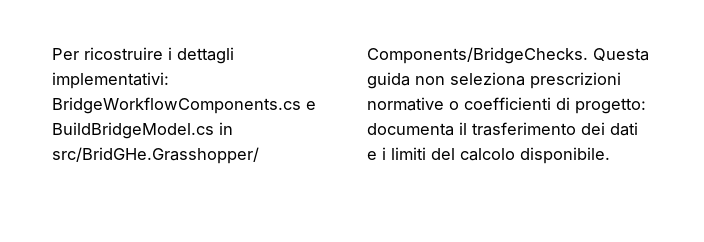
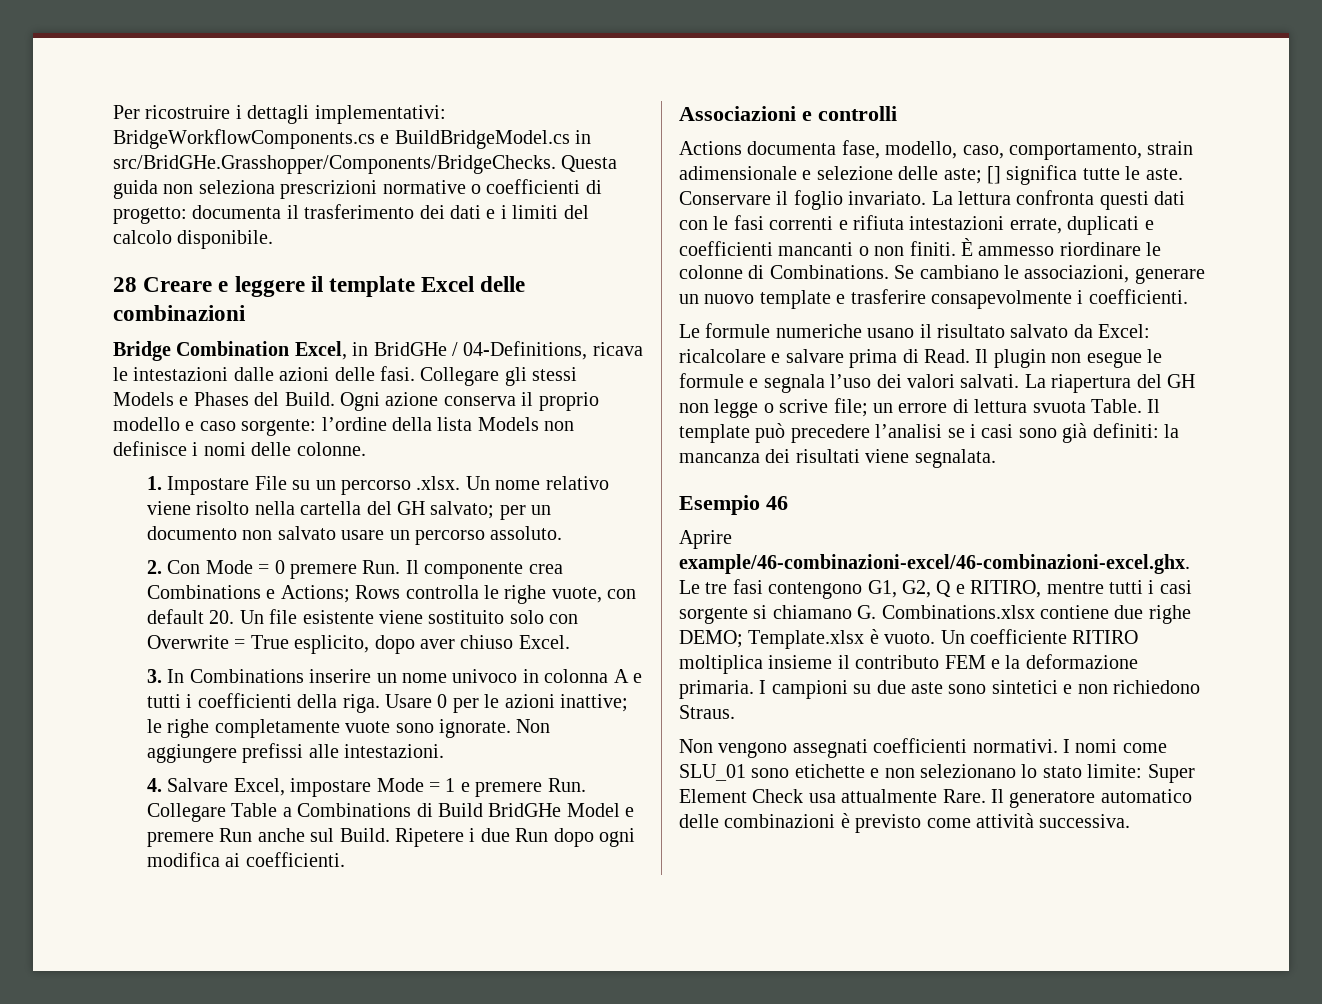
(610, 155) none -> [113,276,526,297] [113,305,246,321] [113,341,643,361] [113,366,578,386] [113,392,599,411] [113,417,575,436] [113,441,366,456] [147,476,609,495] [147,501,552,520] [147,526,563,545] [147,560,563,579] [147,585,637,604] [147,609,579,624] [147,635,570,654] [147,669,643,683] [147,693,629,713] [147,719,551,738] [147,743,445,763] [147,778,586,797] [147,803,635,822] [147,828,636,847] [147,852,345,867] [679,106,897,121] [679,140,1194,160] [679,165,1183,185] [679,190,1186,210] [679,215,1154,235] [679,238,1162,256] [679,265,1205,284] [679,289,1188,309] [679,323,1151,338] [679,349,1162,368] [679,373,1195,393] [679,398,1161,418] [679,423,1179,443] [679,449,996,468] [679,495,788,515] [679,530,732,549] [679,554,1190,574] [679,579,1192,599] [679,605,1191,624] [679,629,1139,649] [679,654,1138,674] [679,680,1200,699] [679,705,735,719] [679,738,1167,758] [679,764,1195,783] [679,789,1192,808] [679,813,1131,833] // 28 Creare e leggere il template Excel delle combinazioni // Bridge Combination Excel, in BridGHe / 04-Definitions, ricava le intestazioni dalle azioni delle fasi. Collegare gli stessi Models e Phases del Build. Ogni azione conserva il proprio modello e caso sorgente: l’ordine della lista Models non definisce i nomi delle colonne. // 1. Impostare File su un percorso .xlsx. Un nome relativo viene risolto nella cartella del GH salvato; per un documento non salvato usare un percorso assoluto. // 2. Con Mode = 0 premere Run. Il componente crea Combinations e Actions; Rows controlla le righe vuote, con default 20. Un file esistente viene sostituito solo con Overwrite = True esplicito, dopo aver chiuso Excel. // 3. In Combinations inserire un nome univoco in colonna A e tutti i coefficienti della riga. Usare 0 per le azioni inattive; le righe completamente vuote sono ignorate. Non aggiungere prefissi alle intestazioni. // 4. Salvare Excel, impostare Mode = 1 e premere Run. Collegare Table a Combinations di Build BridGHe Model e premere Run anche sul Build. Ripetere i due Run dopo ogni modifica ai coefficienti. // Associazioni e controlli // Actions documenta fase, modello, caso, comportamento, strain adimensionale e selezione delle aste; [] significa tutte le aste. Conservare il foglio invariato. La lettura confronta questi dati con le fasi correnti e rifiuta intestazioni errate, duplicati e coefficienti mancanti o non finiti. È ammesso riordinare le colonne di Combinations. Se cambiano le associazioni, generare un nuovo template e trasferire consapevolmente i coefficienti. // Le formule numeriche usano il risultato salvato da Excel: ricalcolare e salvare prima di Read. Il plugin non esegue le formule e segnala l’uso dei valori salvati. La riapertura del GH non legge o scrive file; un errore di lettura svuota Table. Il template può precedere l’analisi se i casi sono già definiti: la mancanza dei risultati viene segnalata. // Esempio 46 // Aprire example/46-combinazioni-excel/46-combinazioni-excel.ghx. Le tre fasi contengono G1, G2, Q e RITIRO, mentre tutti i casi sorgente si chiamano G. Combinations.xlsx contiene due righe DEMO; Template.xlsx è vuoto. Un coefficiente RITIRO moltiplica insieme il contributo FEM e la deformazione primaria. I campioni su due aste sono sintetici e non richiedono Straus. // Non vengono assegnati coefficienti normativi. I nomi come SLU_01 sono etichette e non selezionano lo stato limite: Super Element Check usa attualmente Rare. Il generatore automatico delle combinazioni è previsto come attività successiva.

